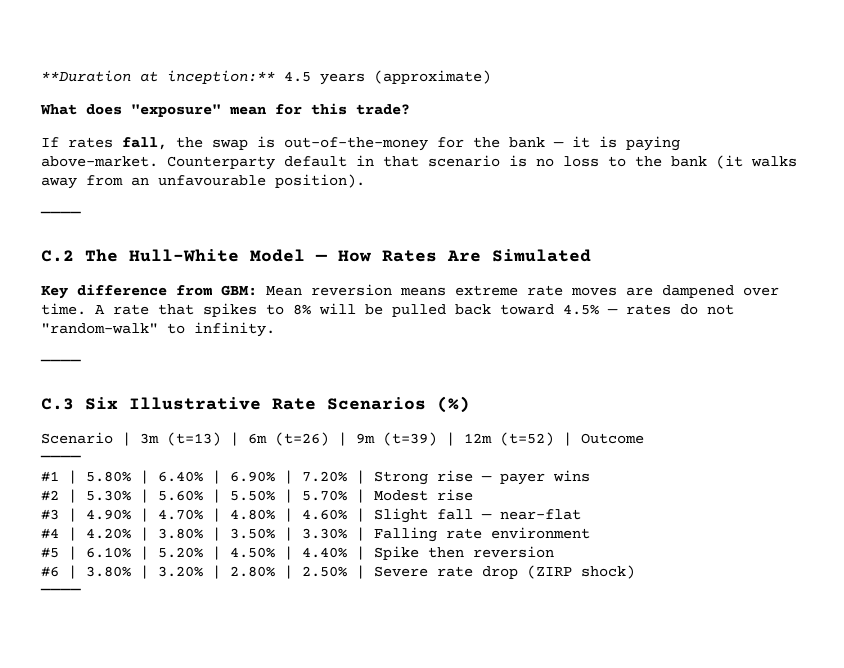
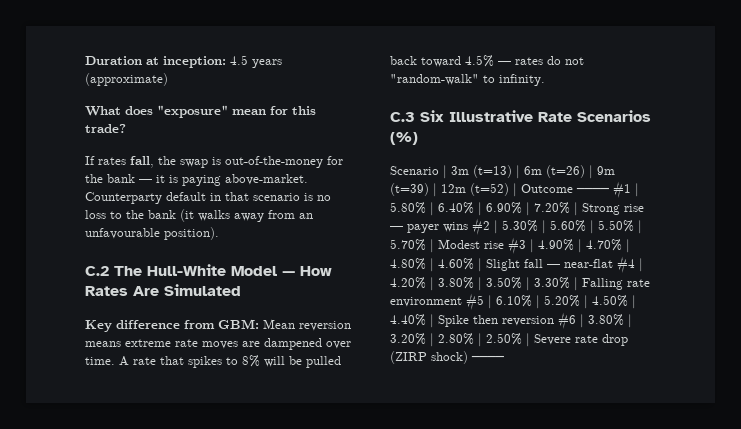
[41,70,275,84] **Duration at inception:** -> [85,56,226,68] Duration at inception:
[40,211,81,218] // ──── -> (219, 233) none
[40,359,81,366] // ──── -> (545, 80) none
[40,455,81,462] // ──── // -> [576,187,609,193] ────
(590, 476) // -> (468, 227) none
(473, 495) // -> (504, 245) none
(581, 514) // -> (613, 263) none
(590, 533) // -> (462, 302) none
(554, 552) // -> (554, 321) none
(635, 572) // -> (468, 357) none

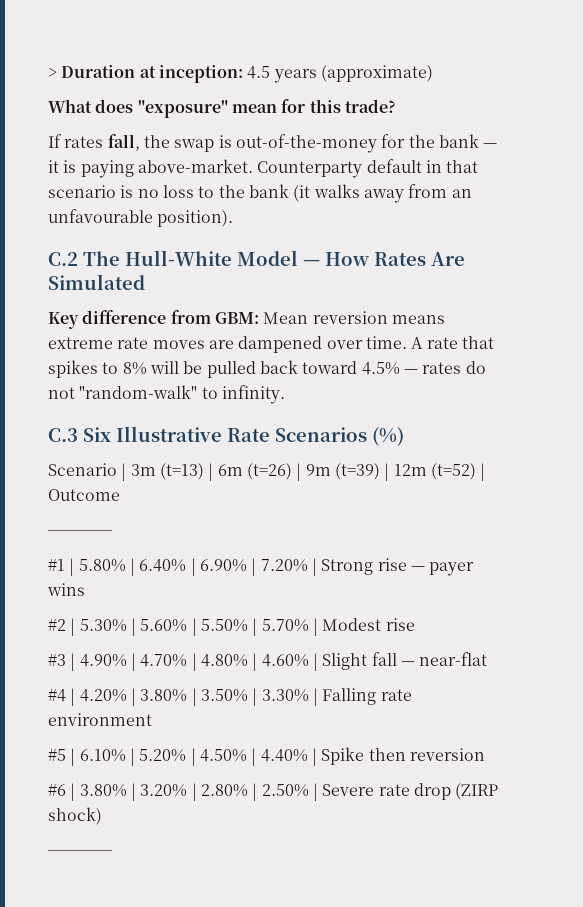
(85, 60) none -> [48,68,57,78] >
[576,187,609,193] ──── -> [48,530,112,536] // ──── //
(468, 227) none -> (85, 589) //
(504, 245) none -> (415, 624) //
(613, 263) none -> (488, 659) //
(462, 302) none -> (152, 719) //
(554, 321) none -> (485, 754) //
(468, 357) none -> (102, 816) //

